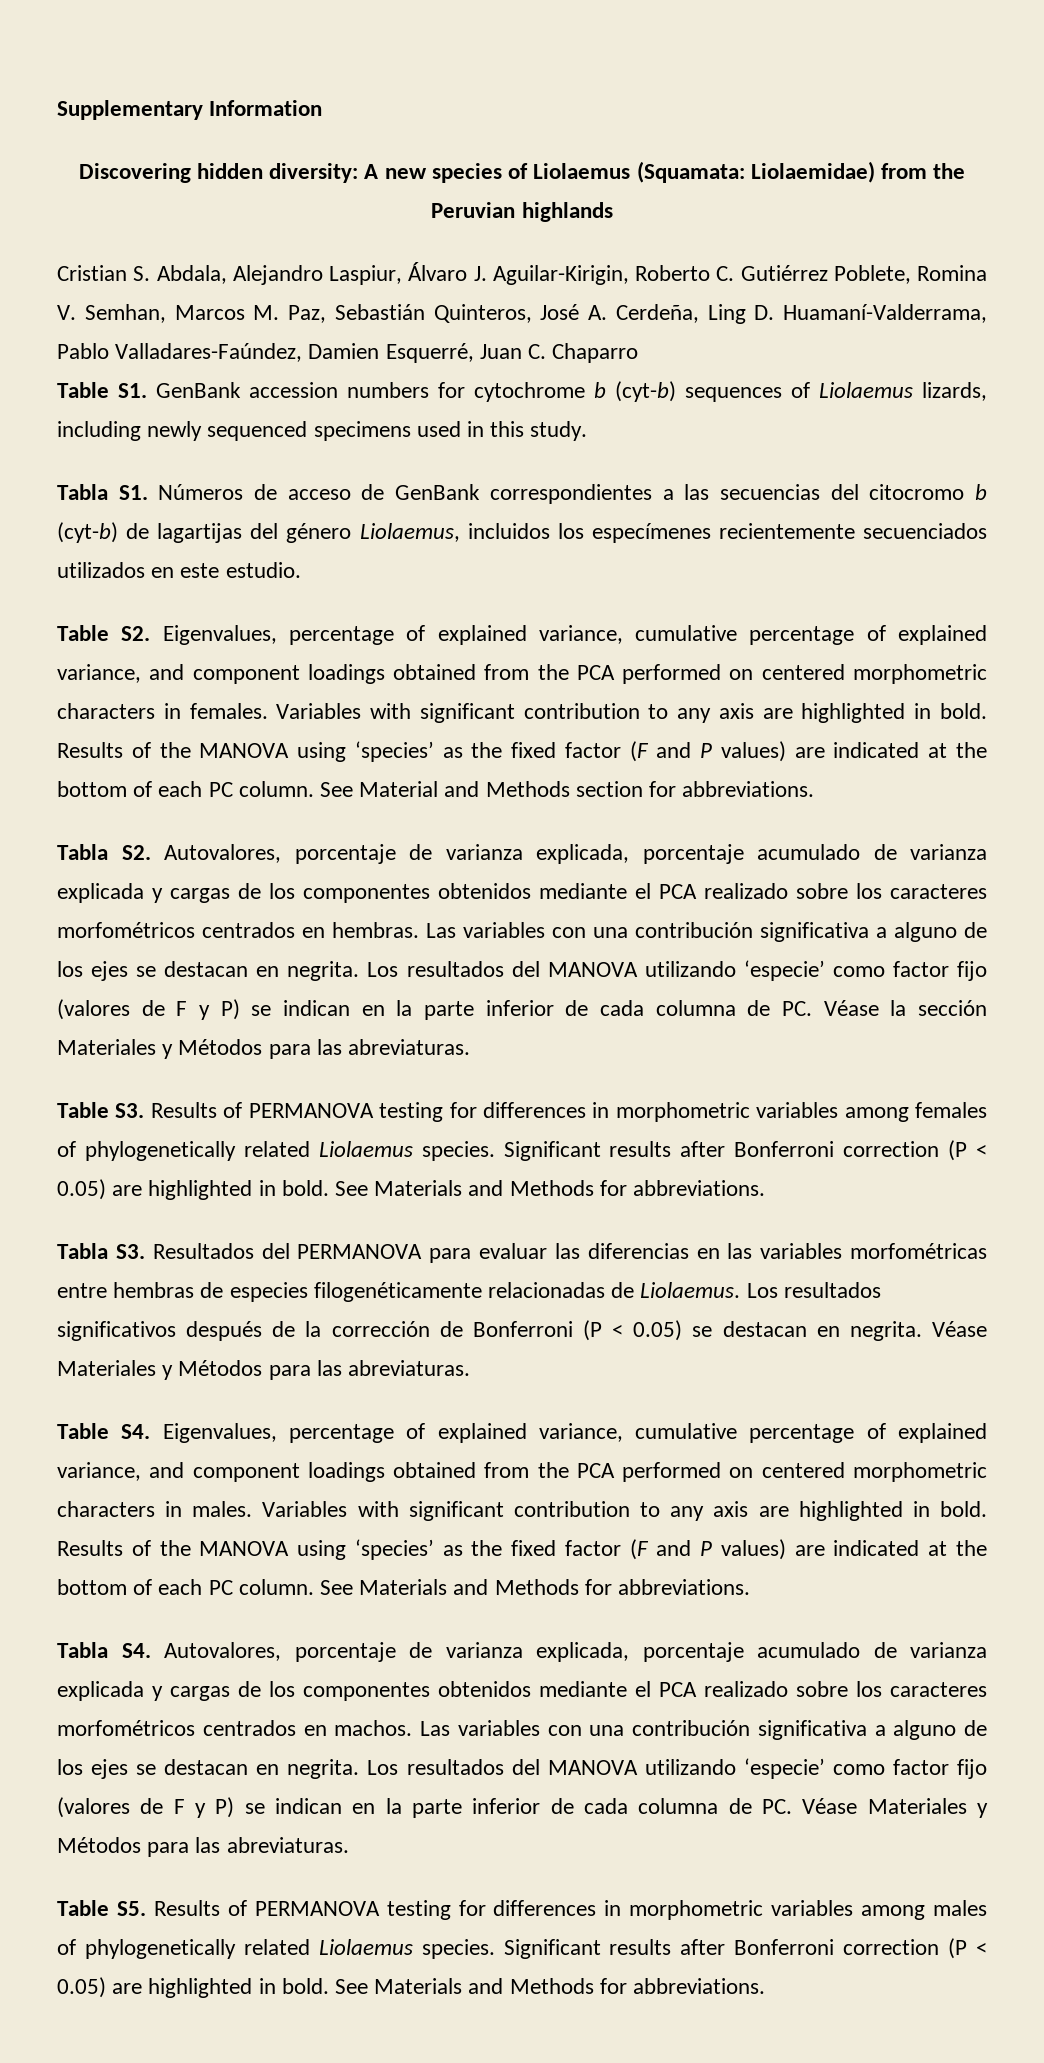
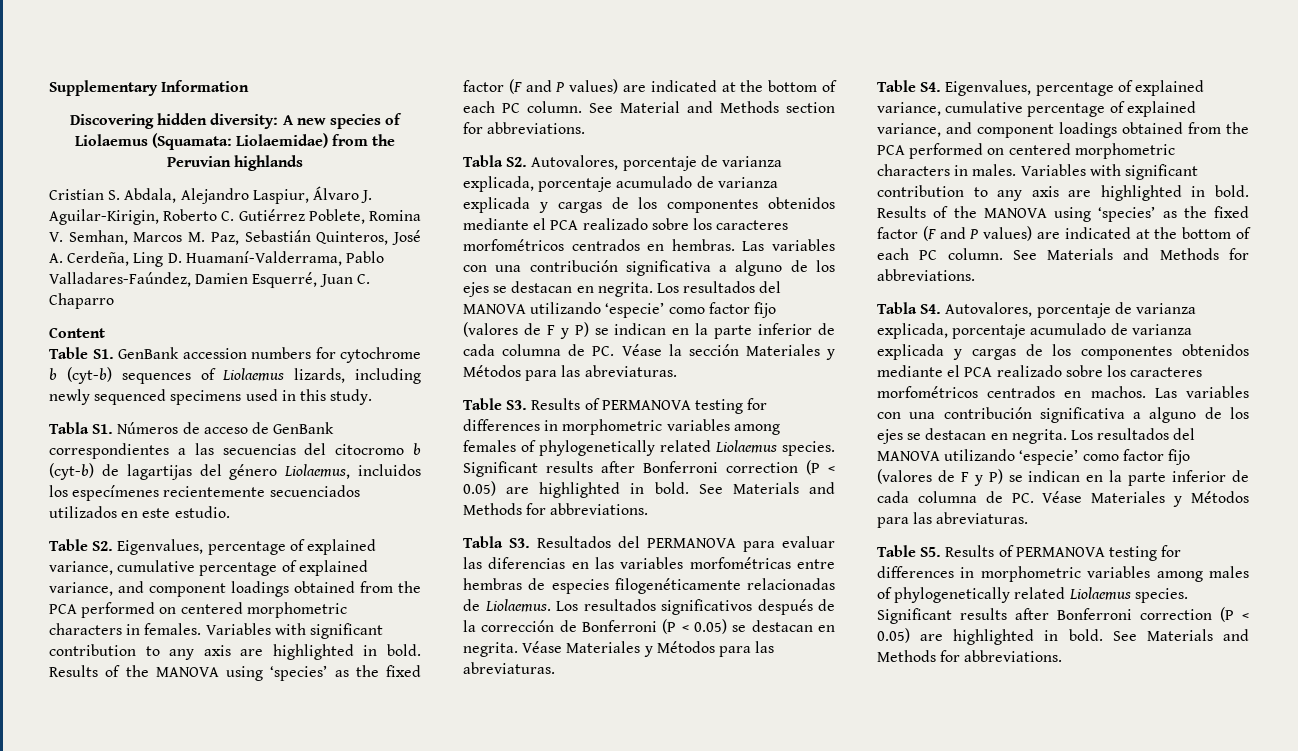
(639, 353) none -> [49,327,105,338] // Content

